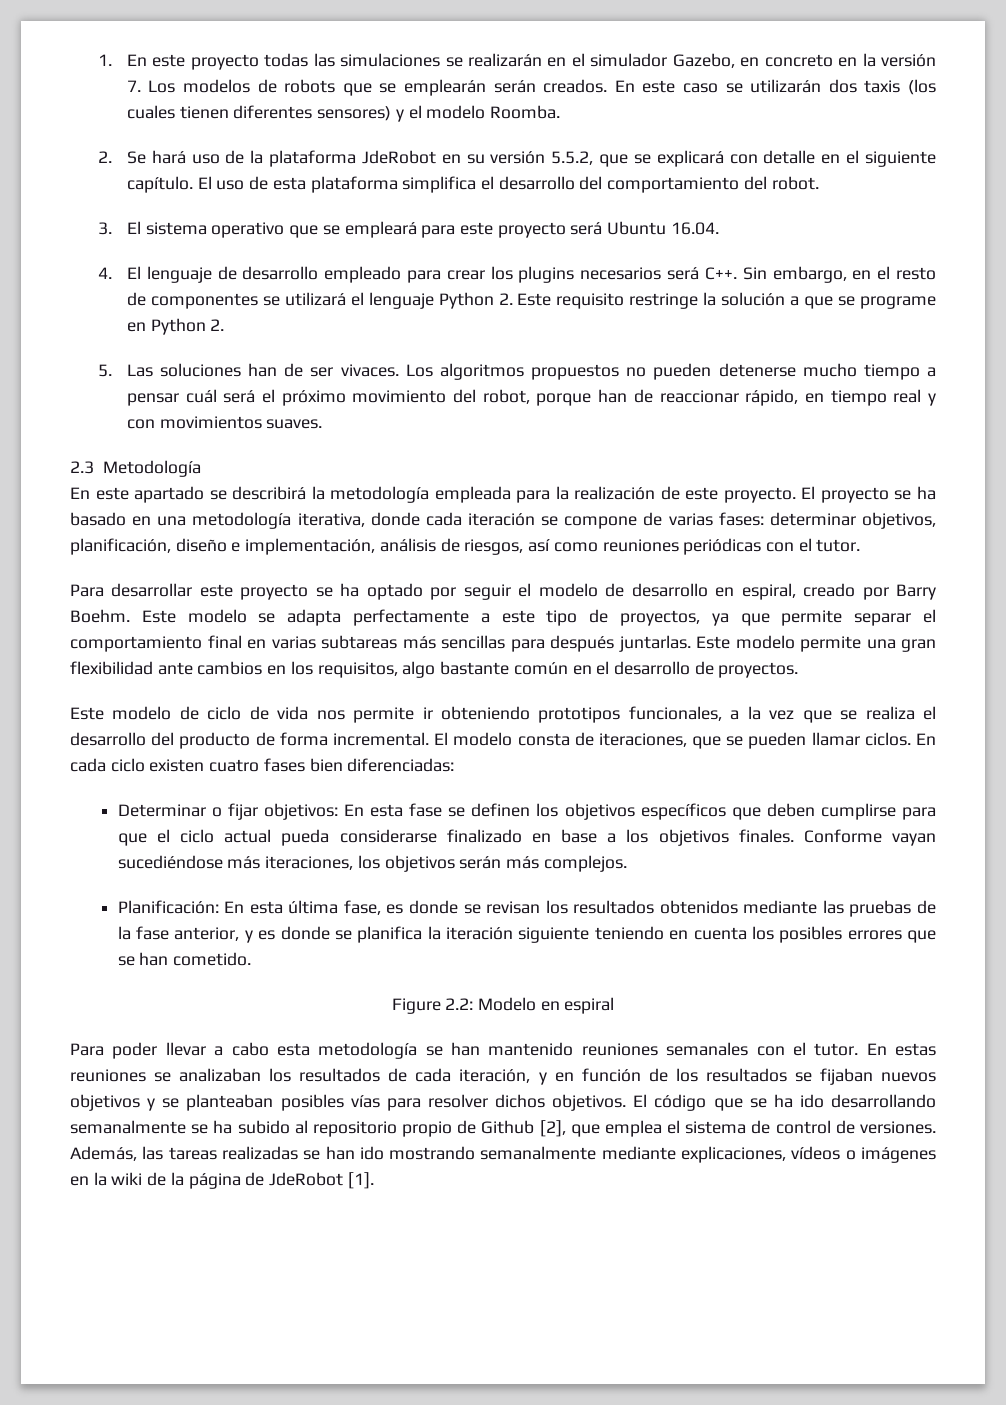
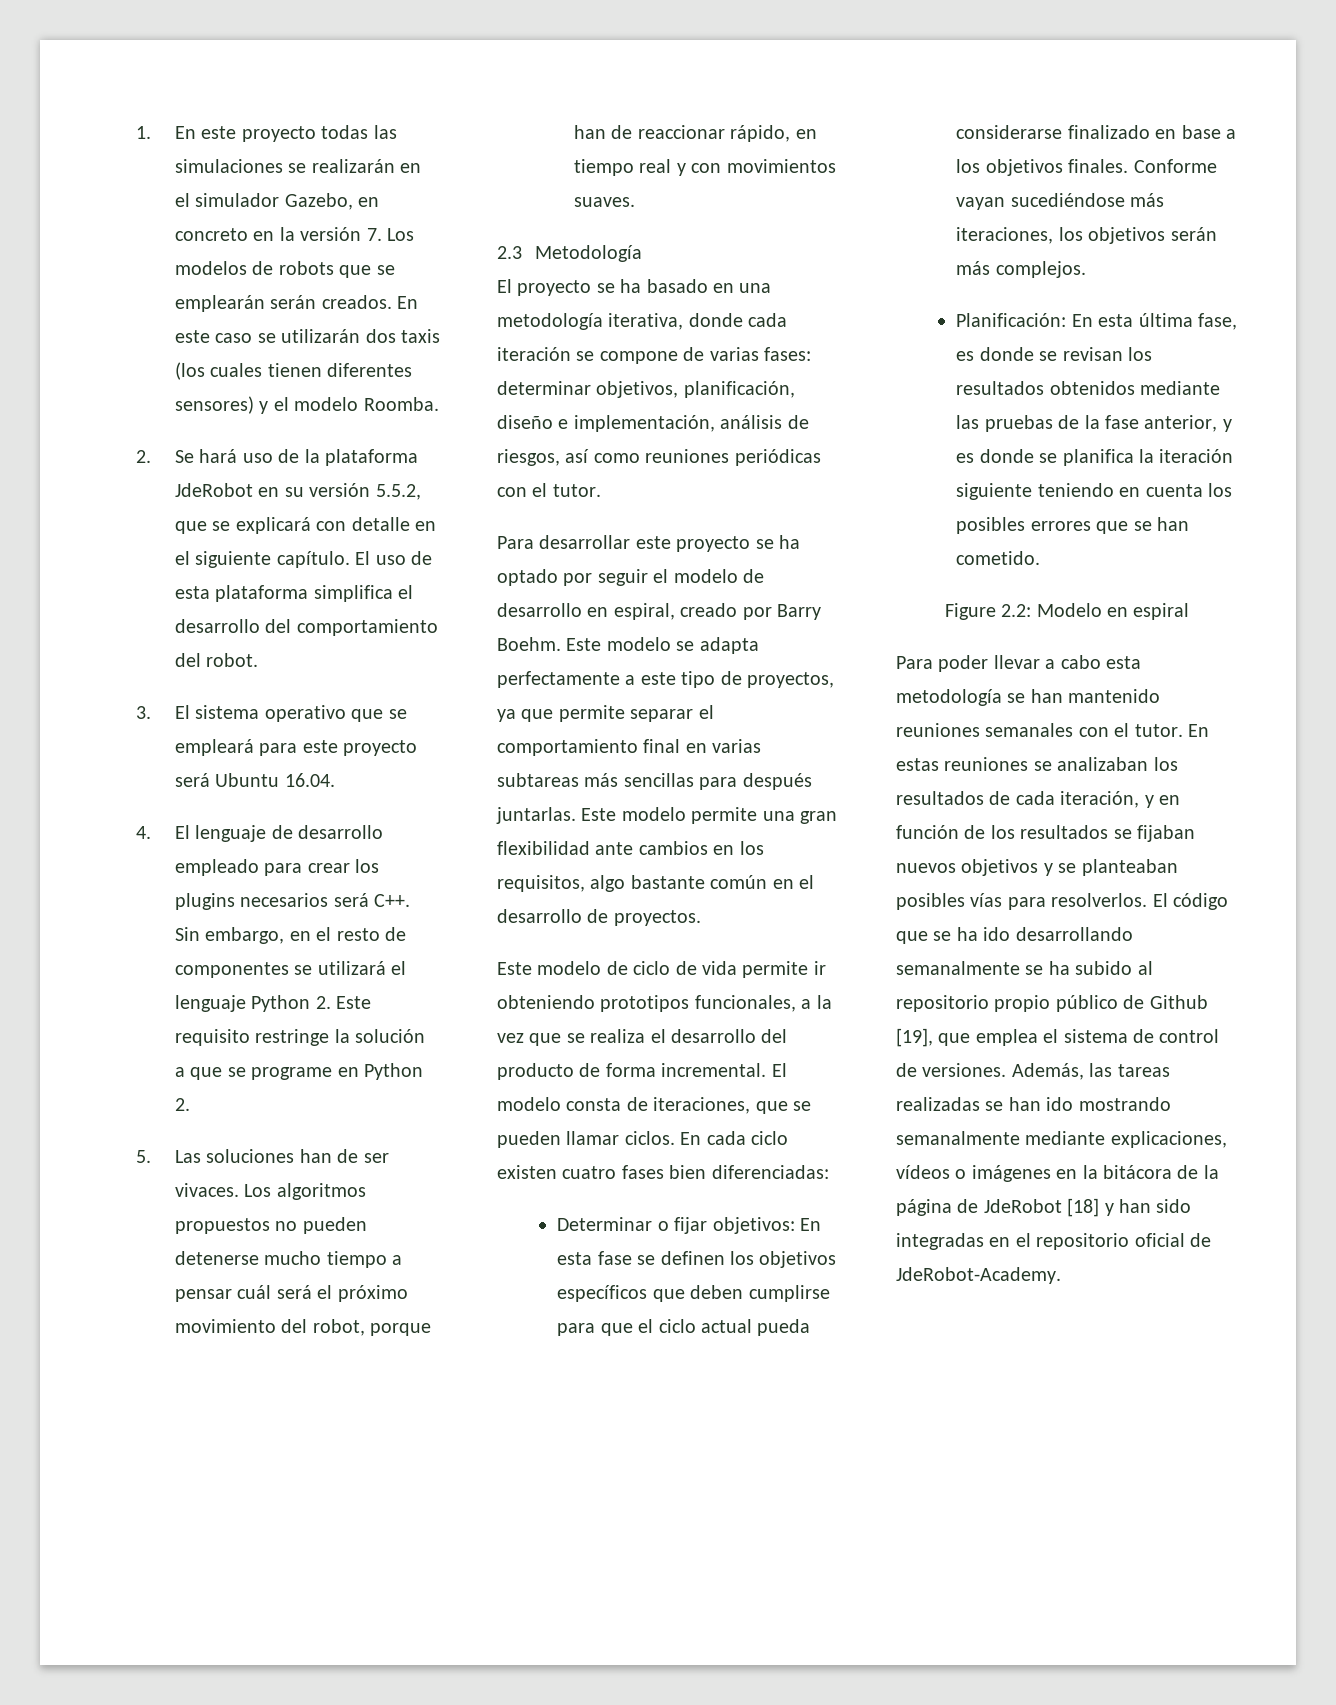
[70,486,796,503] En este apartado se describirá la metodología empleada para la realización de este proyecto. -> (643, 253) none
[316,710,345,720] nos -> (737, 968) none
[427,1094,627,1111] resolver dichos objetivos. -> [1051,893,1148,907] resolverlos.
(453, 1129) none -> [1055,995,1118,1012] público
[539,1120,566,1137] [2], -> [896,1028,933,1047] [19],
[111,1172,143,1185] wiki -> [1103,1165,1172,1179] bitácora
[347,1172,374,1189] [1]. -> [1067,1198,1192,1217] [896,1233,1211,1250] [896,1267,1061,1284] [18] y han sido integradas en el repositorio oficial de JdeRobot-Academy.

